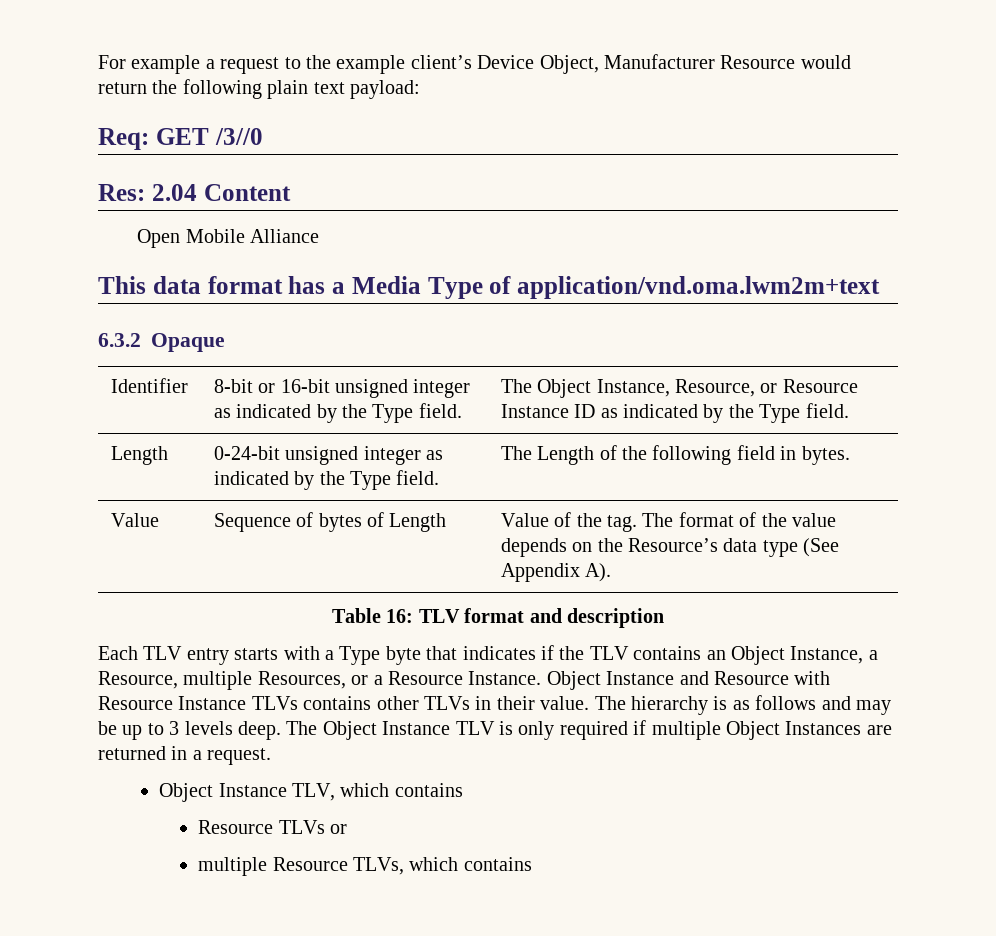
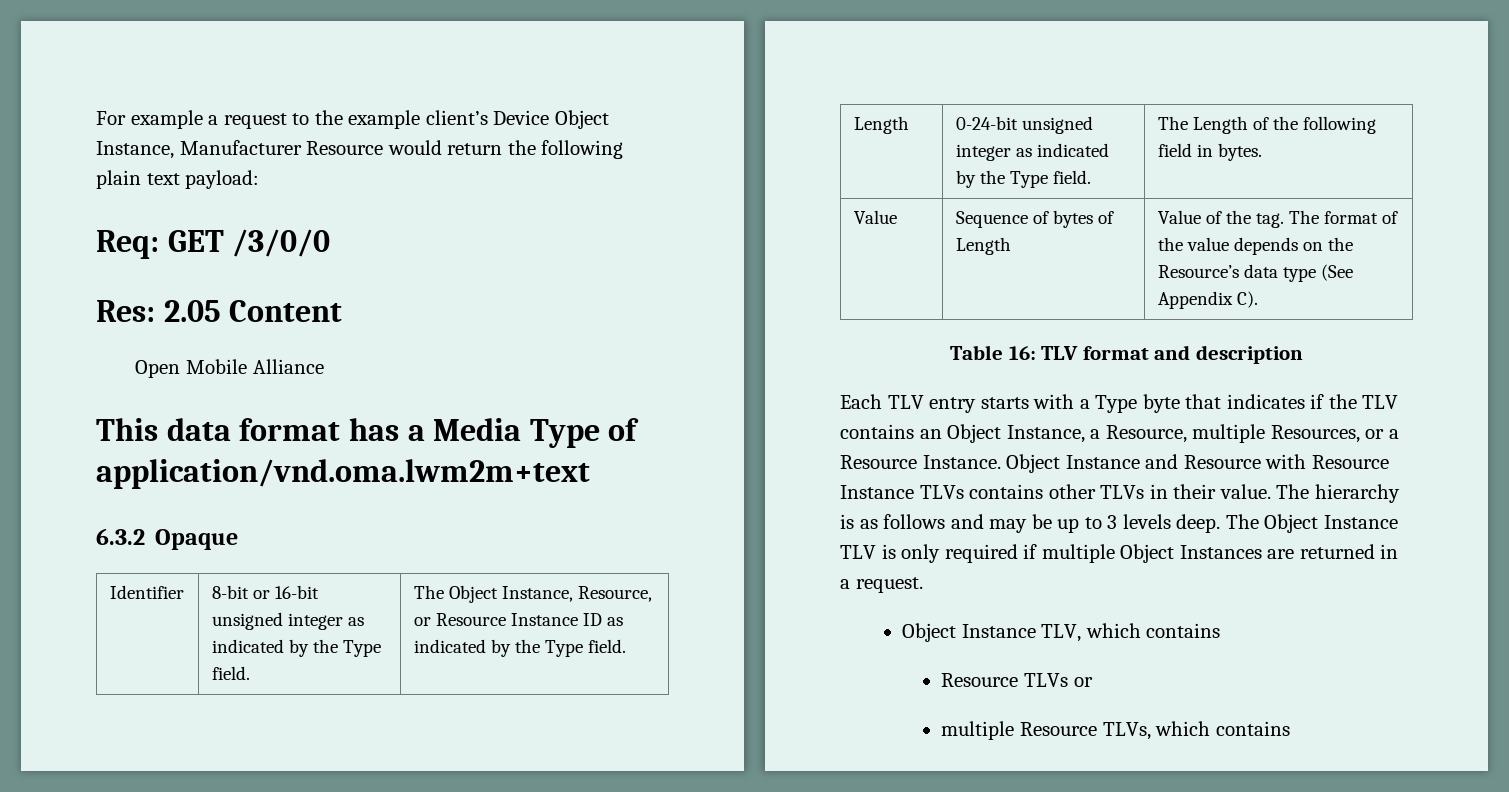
[539,55,599,74] Object, -> [554,110,609,129] [96,141,174,159] Object Instance,
[214,128,263,145] /3//0 -> [232,229,331,257] /3/0/0
[151,184,197,201] 2.04 -> [163,300,221,322] 2.05
[585,563,612,582] A). -> [1236,291,1258,308] C).

